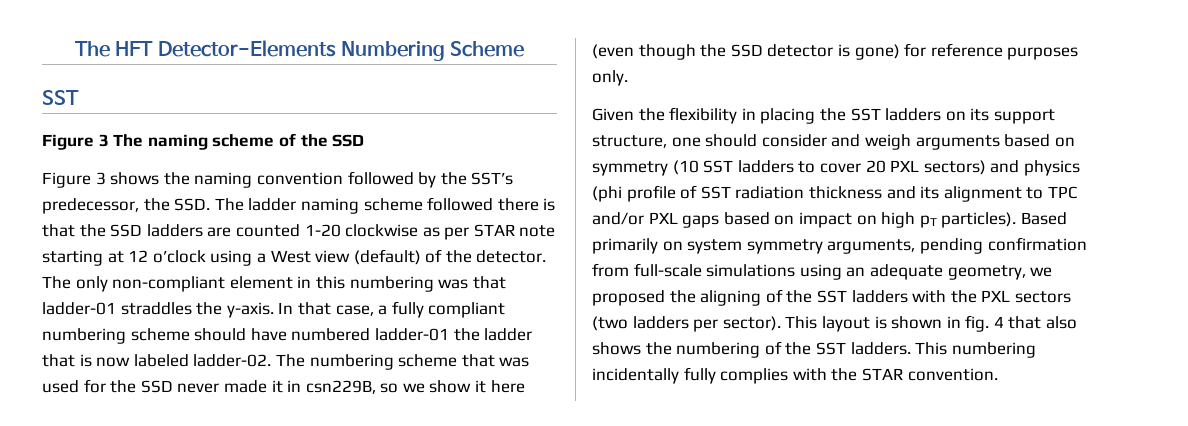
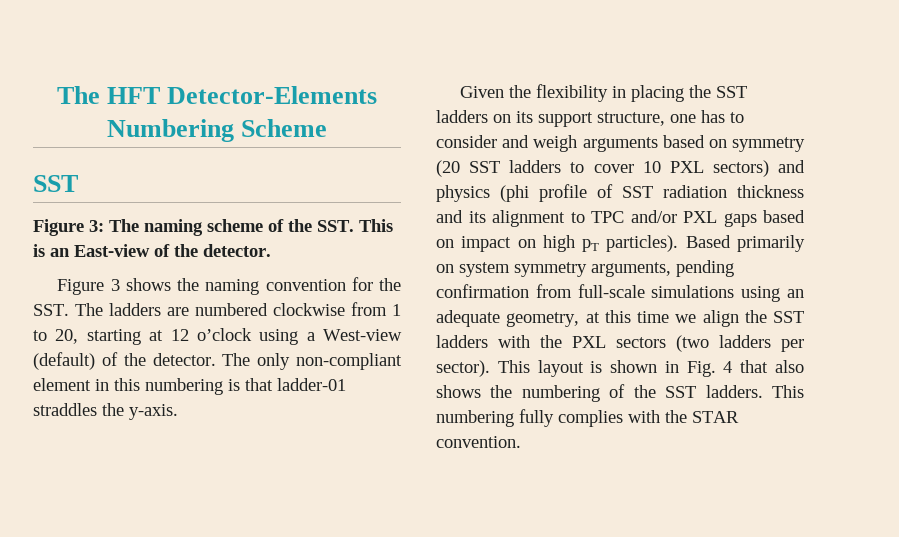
[98,134,109,147] 3 -> [89,220,104,232] 3:
[332,134,365,147] SSD -> [317,219,393,232] [33,244,271,257] SST. This is an East-view of the detector.
[347,171,514,188] [42,197,556,214] [42,224,556,240] followed by the SST’s predecessor, the SSD. The ladder naming scheme followed there is that the SSD ladders are counted 1-20 clockwise as per STAR note -> [351,277,401,291] [33,302,401,316] [33,329,79,344] for the SST. The ladders are numbered clockwise from 1 to 20,
[270,250,351,263] West view -> [323,329,402,341] West-view
[438,279,469,289] was -> [228,379,240,391] is
[278,301,506,318] [42,328,533,344] [42,354,530,370] [42,379,525,394] [592,43,1079,60] [592,70,628,86] In that case, a fully compliant numbering scheme should have numbered ladder-01 the ladder that is now labeled ladder-02. The numbering scheme that was used for the SSD never made it in csn229B, so we show it here (even though the SSD detector is gone) for reference purposes only. -> (178, 412) none
[705,134,758,147] should -> [701,110,744,123] has to
[672,160,699,175] (10 -> [436,160,460,177] (20
[865,160,886,173] 20 -> [642,161,661,173] 10
[1030,267,1053,277] [592,289,783,306] we proposed the aligning of -> [585,310,739,327] at this time we align
[965,315,990,332] fig. -> [686,361,716,377] Fig.
[592,368,679,384] incidentally -> (514, 418) none

